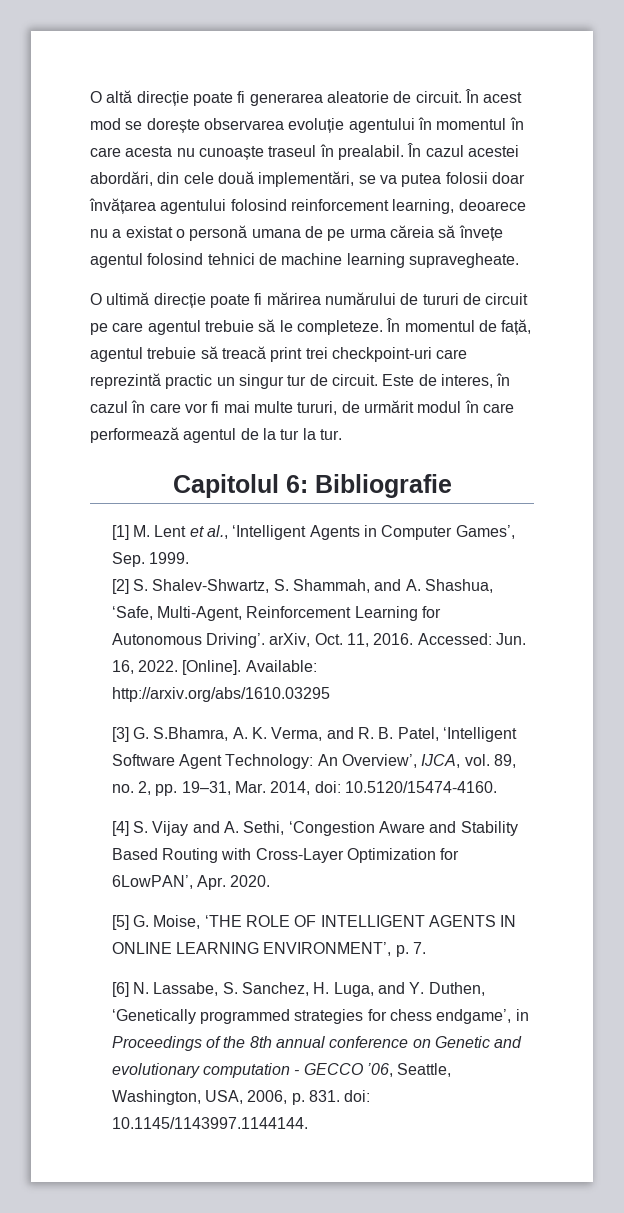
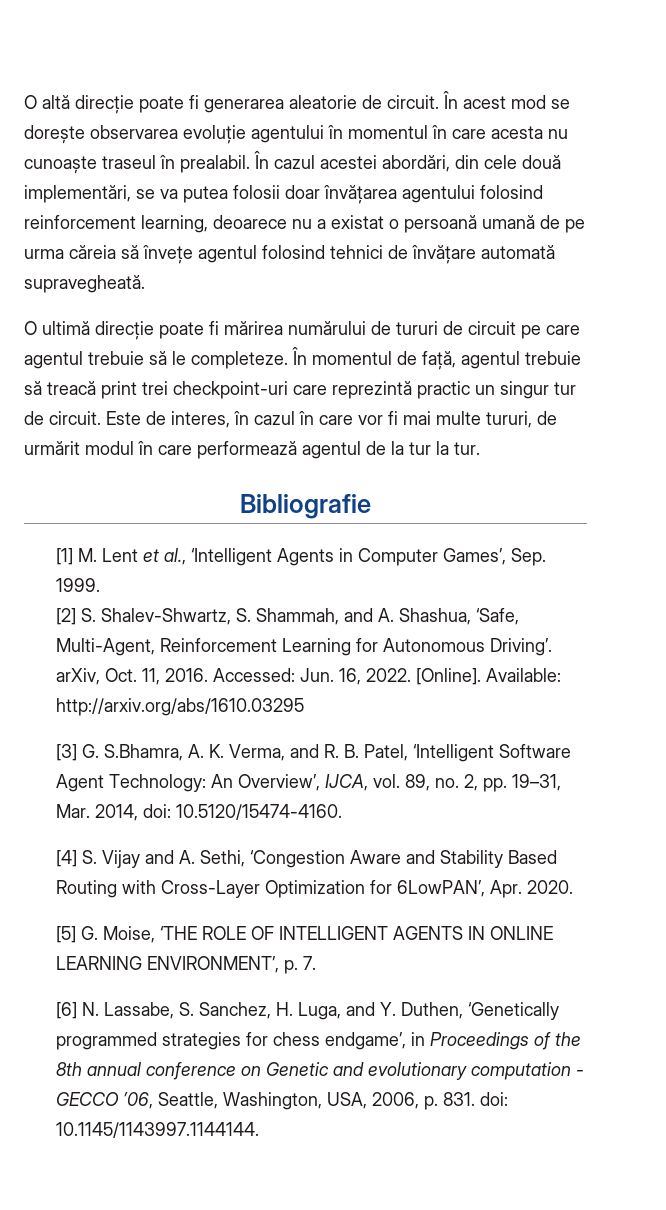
[189,225,301,241] personă umana -> [404,215,535,233] persoană umană
[281,253,519,268] machine learning supravegheate. -> [412,245,555,264] [24,275,145,293] învățare automată supravegheată.
[172,474,308,498] Capitolul 6: -> (480, 448) none

